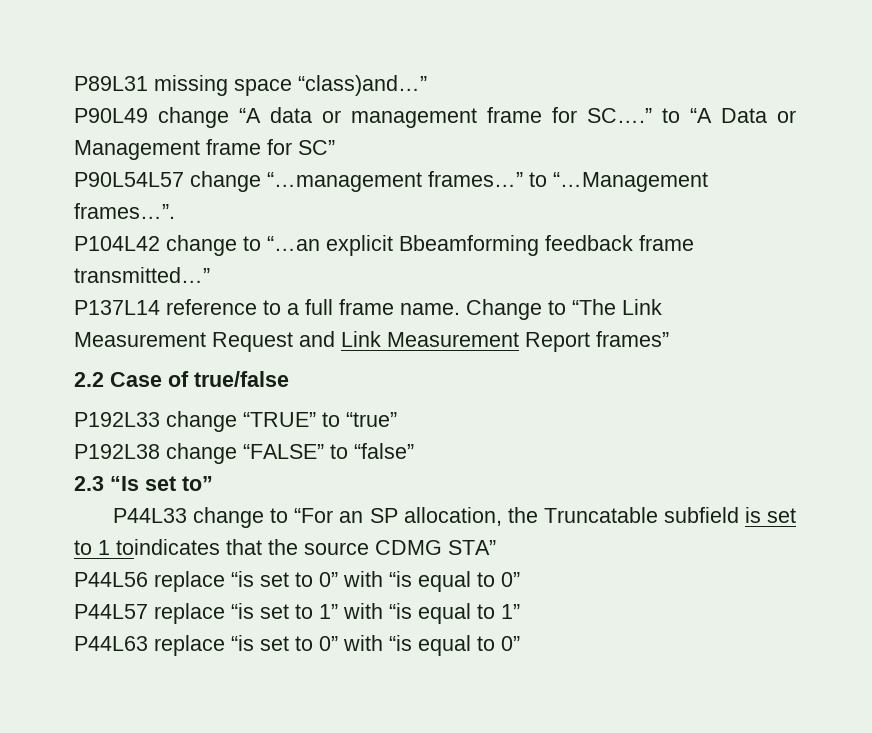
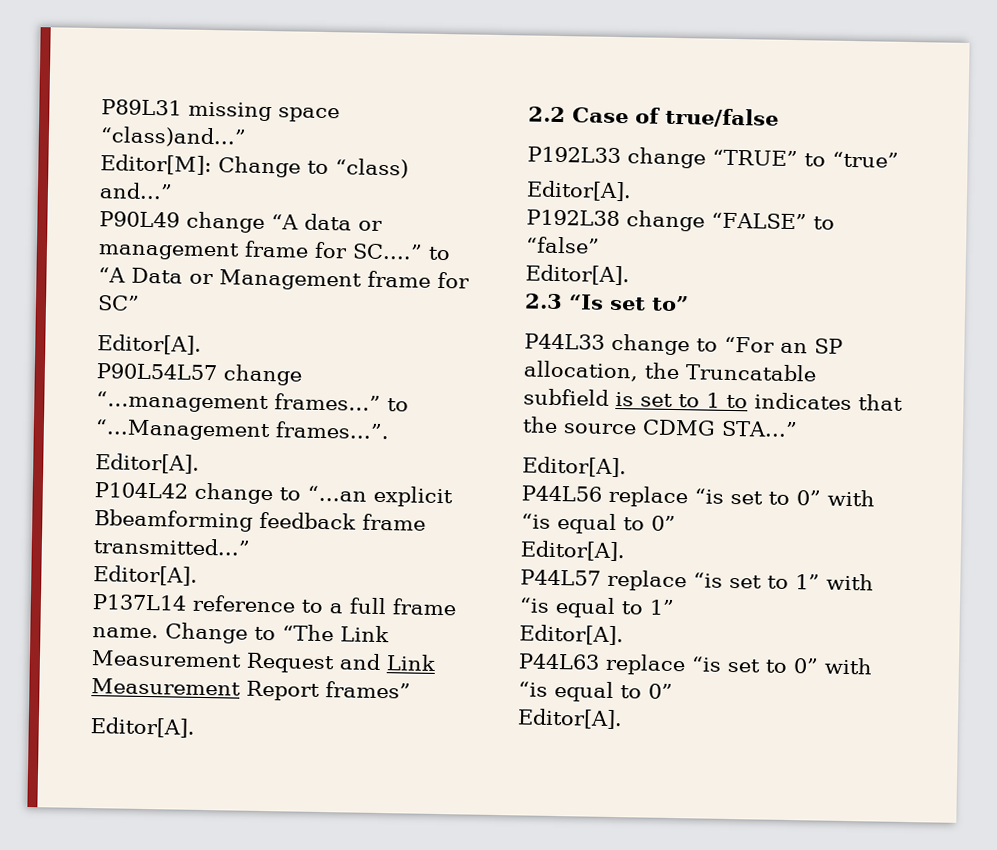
(427, 85) none -> [100,154,409,179] [99,182,173,200] // Editor[M]: Change to “class) and…”
(335, 147) none -> [97,334,202,355] // Editor[A].
(175, 211) none -> [95,453,200,474] // Editor[A].
(210, 275) none -> [93,565,198,586] // Editor[A].
(669, 339) none -> [90,717,195,738] // Editor[A].
(397, 419) none -> [526,180,632,202] // Editor[A].
(414, 451) none -> [525,264,630,286] // Editor[A].
[116,539,220,555] toindicates -> [726,392,852,411] to indicates
[448,540,496,555] STA” -> [721,420,798,438] [522,456,627,478] STA…” // Editor[A].
(520, 579) none -> [520,540,626,562] // Editor[A].
(520, 611) none -> [519,624,624,646] // Editor[A].
(520, 643) none -> [517,708,623,730] // Editor[A].

